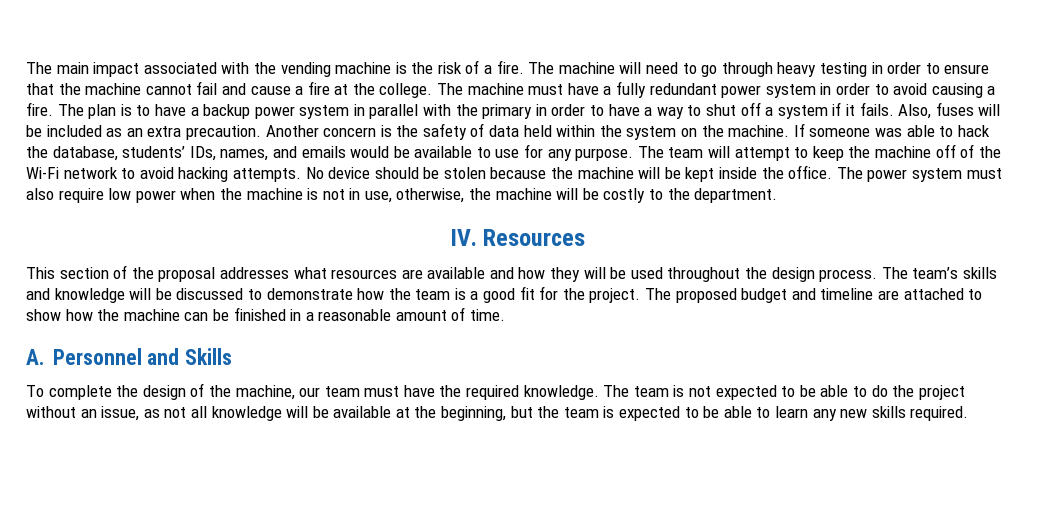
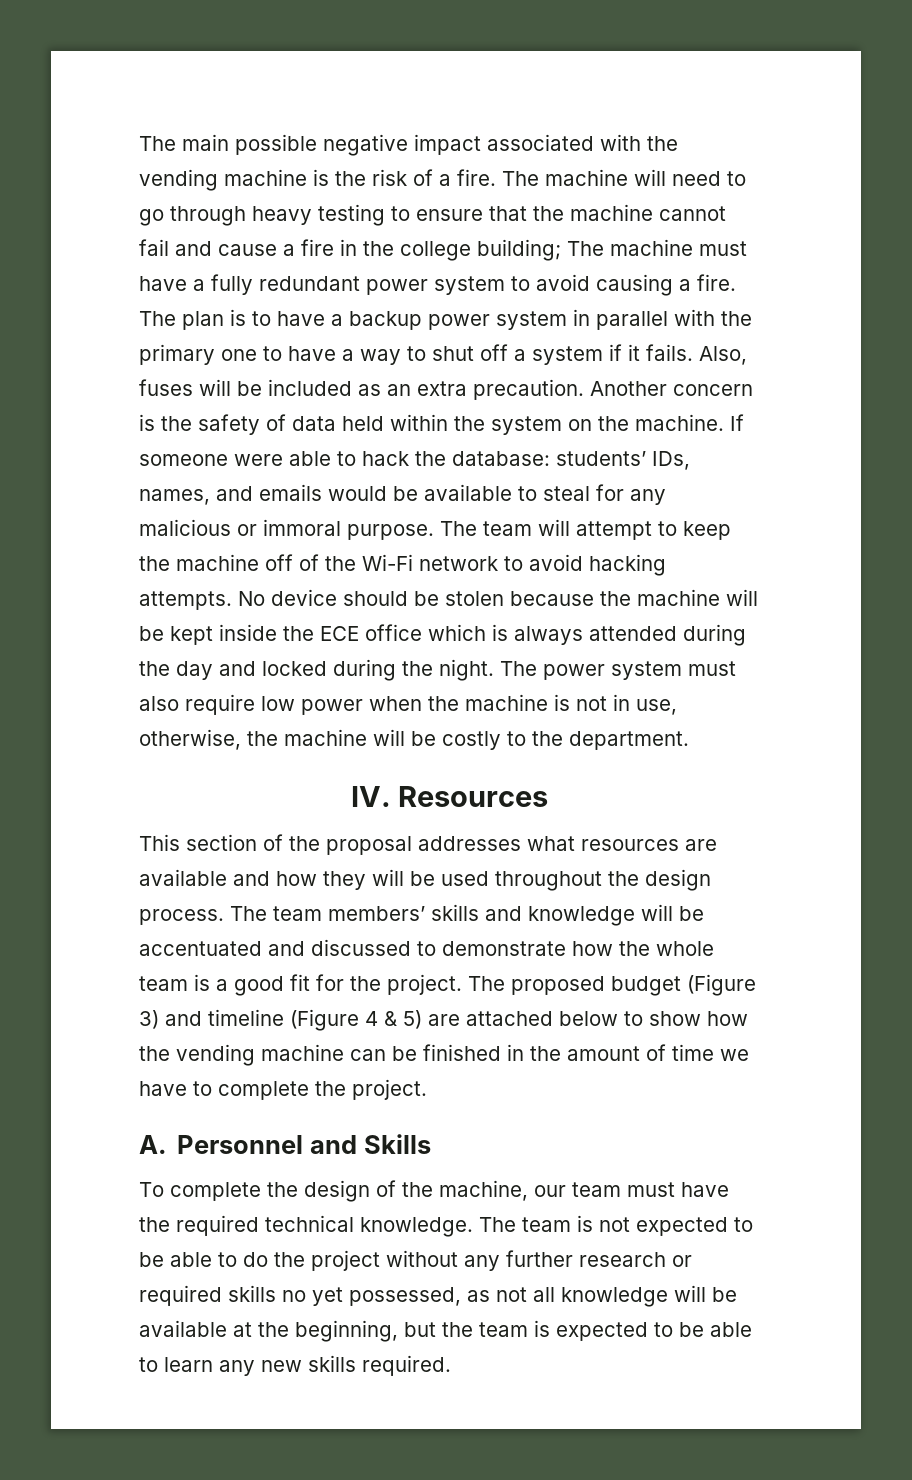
(89, 68) none -> [235,134,408,156] possible negative
[871,62,922,74] in order -> (385, 215) none
[334,83,433,98] at the college. -> [340,239,561,261] in the college building;
[820,83,870,95] in order -> (505, 285) none
[535,104,586,116] in order -> [221,349,257,361] one
[874,128,902,137] was -> [234,454,283,466] were
[52,146,118,161] database, -> [452,451,550,466] database:
[495,149,520,158] use -> [543,486,590,501] steal
(572, 155) none -> [139,519,341,536] malicious or immoral
[788,165,833,179] office. -> [320,624,746,646] [139,659,494,681] ECE office which is always attended during the day and locked during the night.
[912,267,959,279] team’s -> [273,906,425,921] team members’
(172, 294) none -> [139,941,305,956] accentuated and
(411, 294) none -> [656,941,714,956] whole
[791,288,874,300] and timeline -> [687,974,756,996] [139,1009,422,1031] (Figure 3) and timeline (Figure 4 & 5)
(964, 294) none -> [559,1011,618,1026] below
(120, 315) none -> [176,1044,255,1066] vending
[305,307,506,321] a reasonable amount of time. -> [530,1044,749,1061] [139,1079,427,1100] the amount of time we have to complete the project.
(520, 392) none -> [265,1215,354,1232] technical
[80,406,140,421] an issue, -> [464,1250,692,1271] [139,1285,461,1306] any further research or required skills no yet possessed,

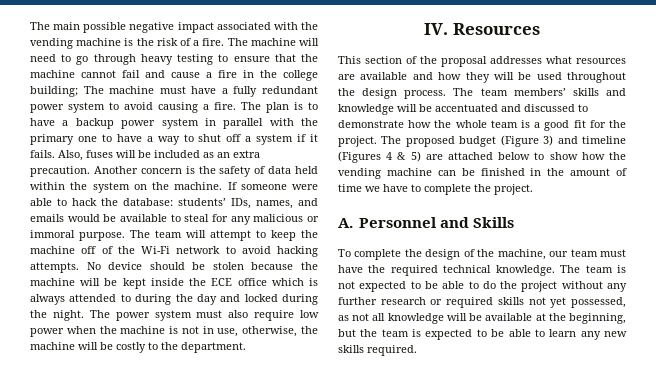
(677, 633) none -> [120,294,131,302] to
[290,1009,359,1031] (Figure -> [338,151,381,163] (Figures
[282,1290,306,1302] no -> [528,297,546,305] not

